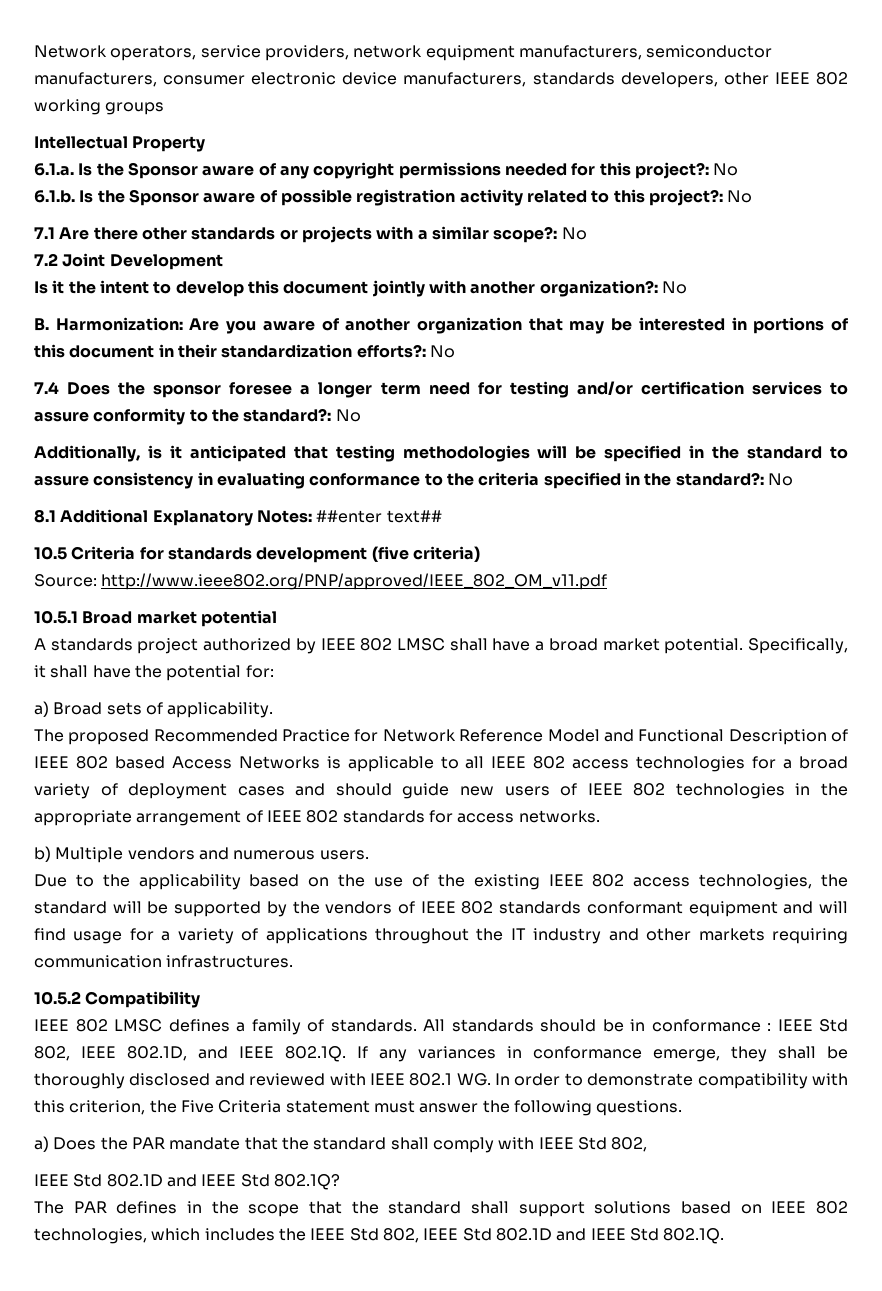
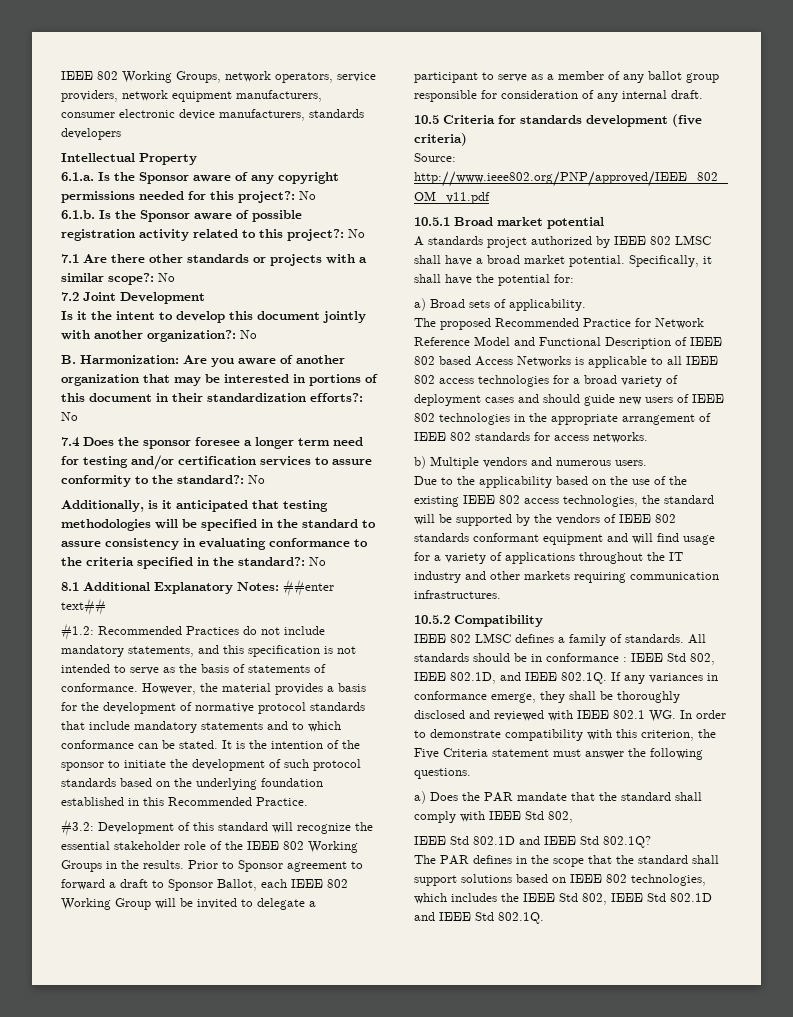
[34,45,107,58] Network -> [61,71,271,83] IEEE 802 Working Groups, network
[646,45,773,58] [34,72,157,87] semiconductor manufacturers, -> (322, 96) none
[620,72,848,88] [34,99,165,115] developers, other IEEE 802 working groups -> [61,128,121,140] developers
(442, 516) none -> [61,623,325,640] [61,645,356,657] [61,664,326,675] [61,683,366,695] [61,702,365,714] [61,721,341,733] [61,740,360,749] [61,759,361,771] [61,778,323,790] [61,797,308,806] [61,819,373,836] [61,841,358,853] [61,860,363,872] [61,879,348,891] [61,898,316,910] [414,71,719,83] [414,90,703,102] // #1.2: Recommended Practices do not include mandatory statements, and this specification is not intended to serve as the basis of statements of conformance. However, the material provides a basis for the development of normative protocol standards that include mandatory statements and to which conformance can be stated. It is the intention of the sponsor to initiate the development of such protocol standards based on the underlying foundation established in this Recommended Practice. // #3.2: Development of this standard will recognize the essential stakeholder role of the IEEE 802 Working Groups in the results. Prior to Sponsor agreement to forward a draft to Sponsor Ballot, each IEEE 802 Working Group will be invited to delegate a participant to serve as a member of any ballot group responsible for consideration of any internal draft.

